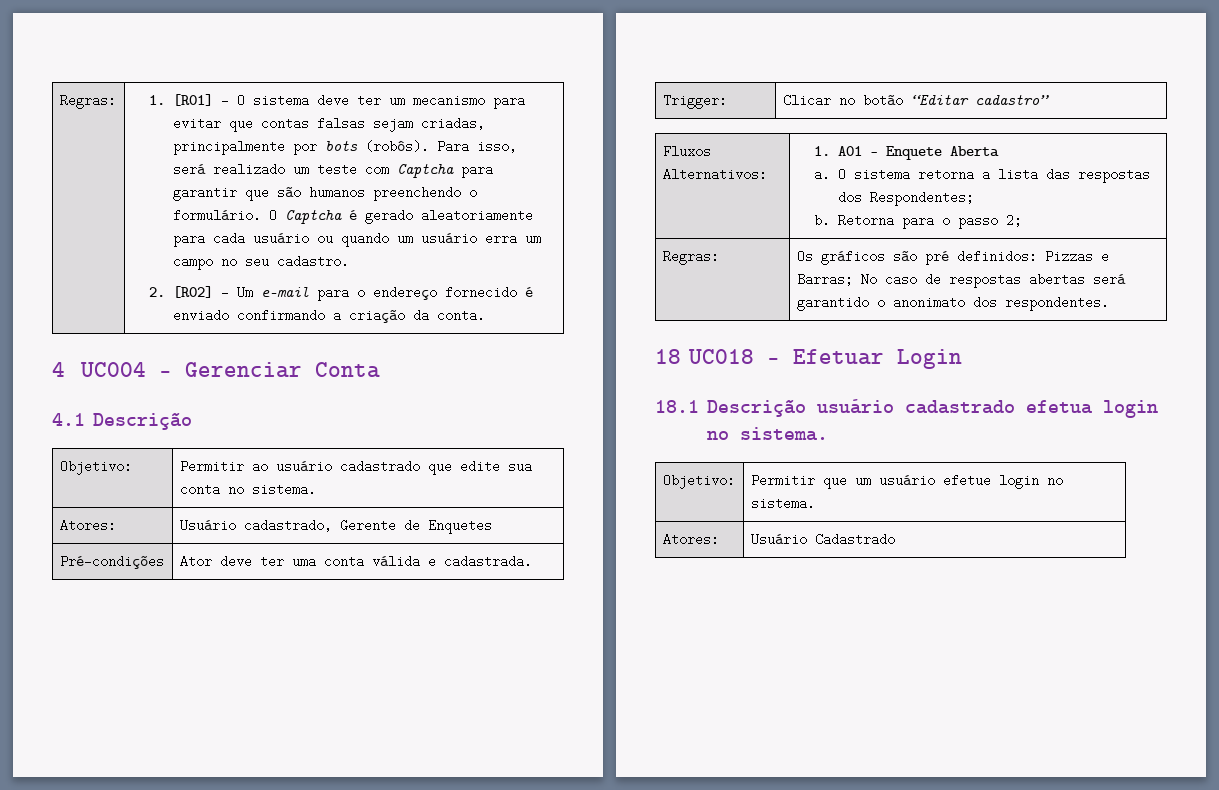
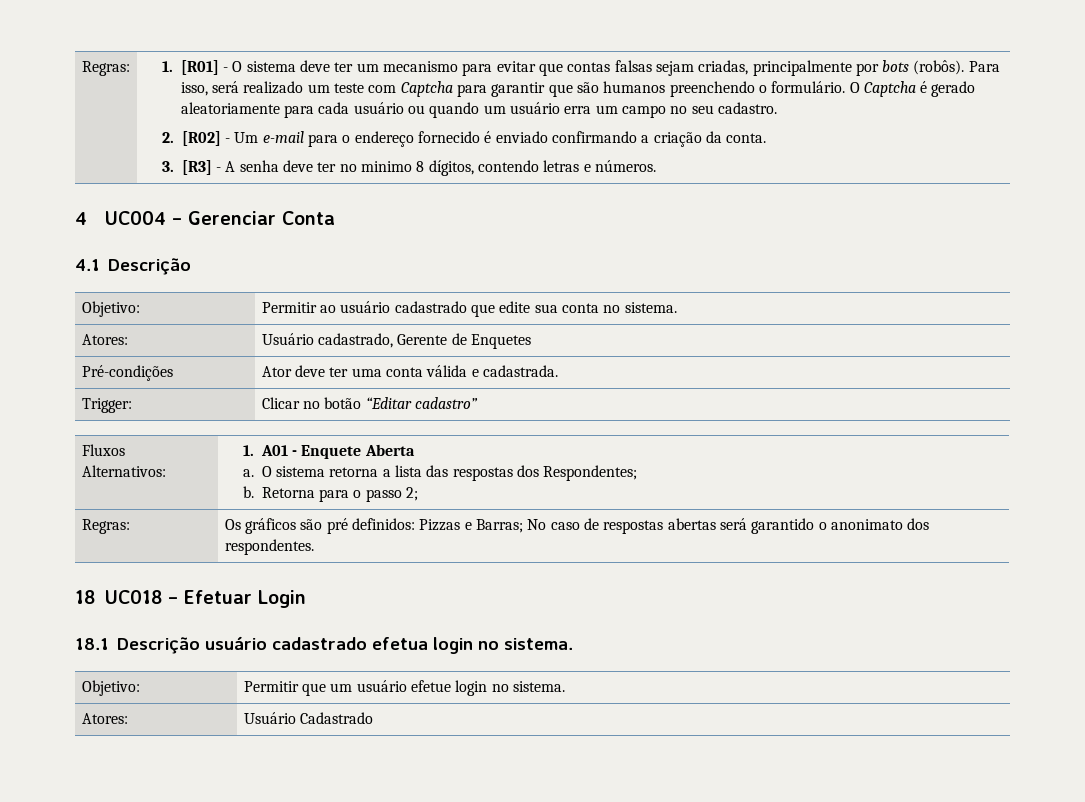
(485, 315) none -> [161,160,656,176] // 3. [R3] - A senha deve ter no minimo 8 dígitos, contendo letras e números.

